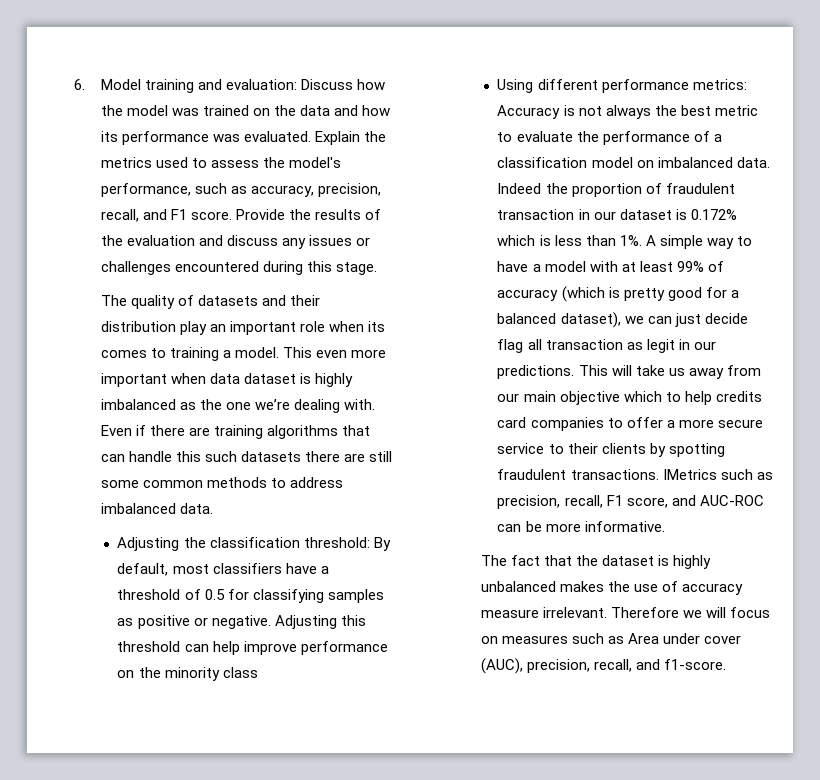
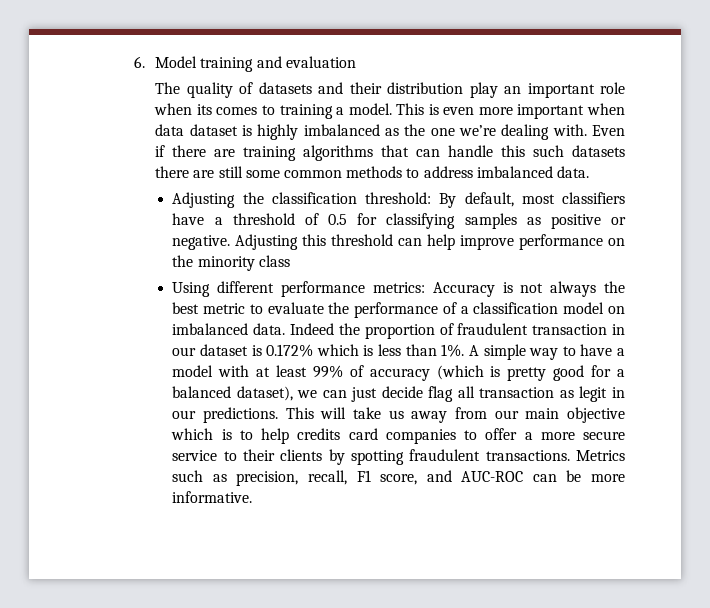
[226,79,386,90] [100,105,391,116] [100,131,387,145] [100,157,342,168] [100,183,382,197] [100,209,382,222] [100,235,371,249] [100,261,378,275] evaluation: Discuss how the model was trained on the data and how its performance was evaluated. Explain the metrics used to assess the model's performance, such as accuracy, precision, recall, and F1 score. Provide the results of the evaluation and discuss any issues or challenges encountered during this stage. -> [285,56,356,68] evaluation
(313, 352) none -> [428,104,439,115] is
(662, 396) none -> [221,429,232,440] is
[662,469,717,480] IMetrics -> [576,450,625,461] Metrics
[480,555,712,569] [480,581,744,595] [480,607,771,618] [480,633,742,644] [480,658,727,674] // The fact that the dataset is highly unbalanced makes the use of accuracy measure irrelevant. Therefore we will focus on measures such as Area under cover (AUC), precision, recall, and f1-score. -> (253, 497) none

